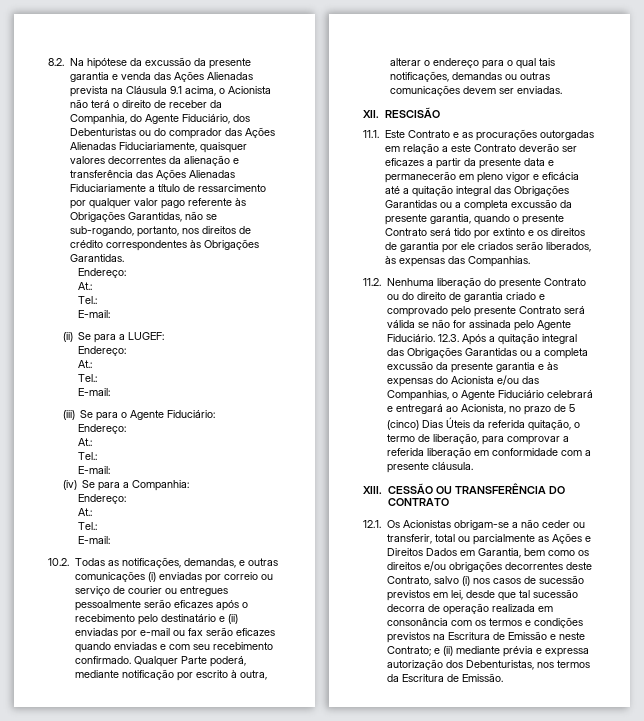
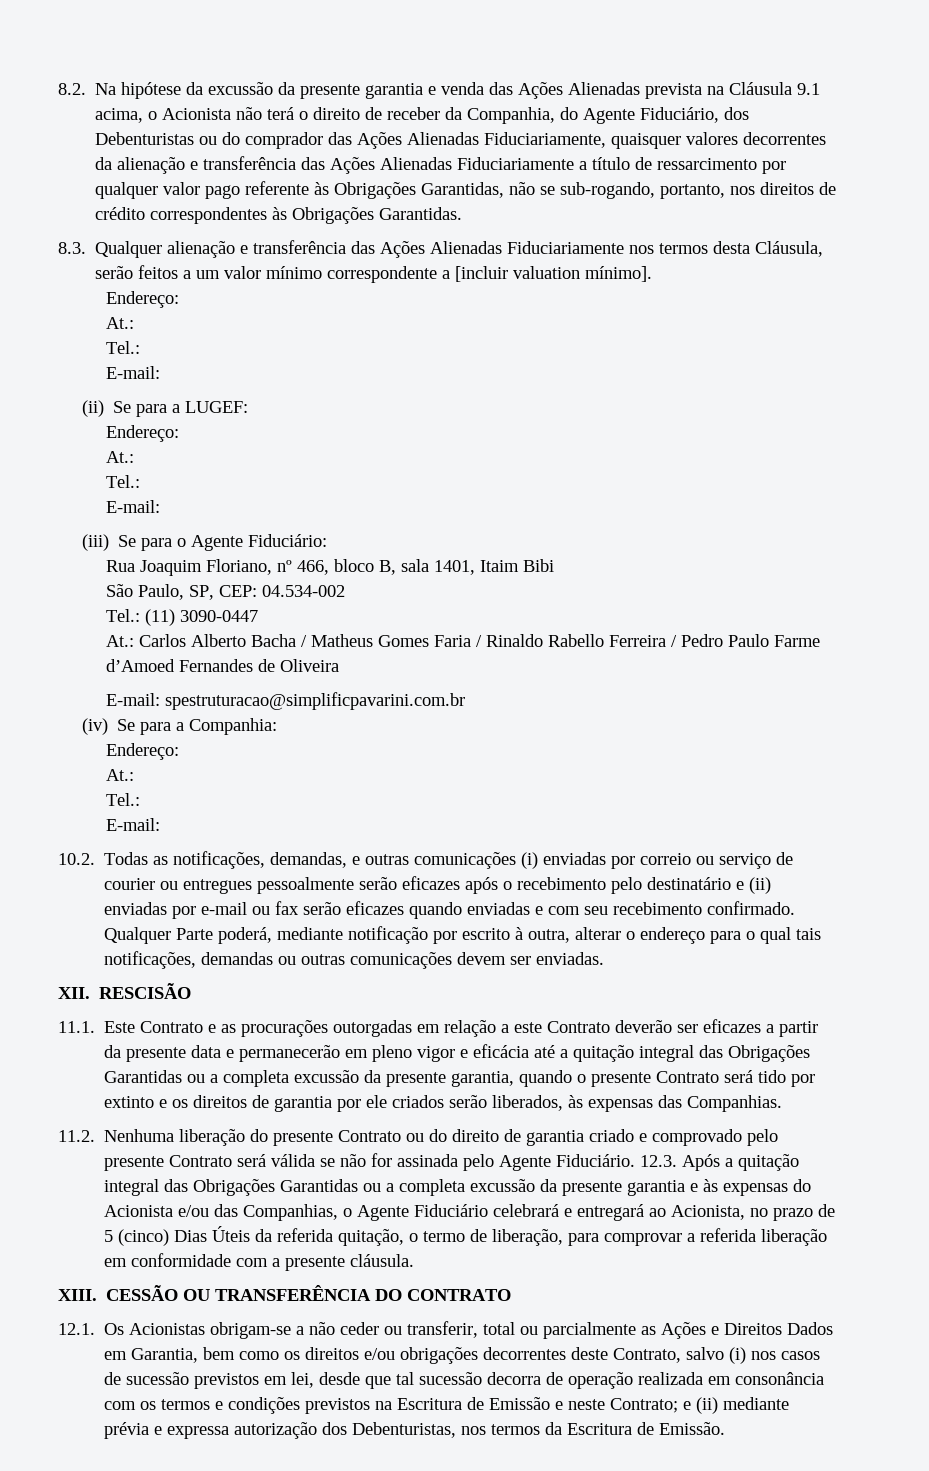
(124, 258) none -> [58,240,824,258] [95,265,653,283] // 8.3. Qualquer alienação e transferência das Ações Alienadas Fiduciariamente nos termos desta Cláusula, serão feitos a um valor mínimo correspondente a [incluir valuation mínimo].
[77,424,126,434] [77,438,92,446] [77,452,97,460] [77,466,110,474] Endereço: // At.: // Tel.: // E-mail: -> [105,559,554,576] [105,584,345,600] [105,609,258,626] [105,634,820,647] [105,659,339,672] [105,692,465,710] Rua Joaquim Floriano, nº 466, bloco B, sala 1401, Itaim Bibi // São Paulo, SP, CEP: 04.534-002 // Tel.: (11) 3090-0447 // At.: Carlos Alberto Bacha / Matheus Gomes Faria / Rinaldo Rabello Ferreira / Pedro Paulo Farme d’Amoed Fernandes de Oliveira // E-mail: spestruturacao@simplificpavarini.com.br

